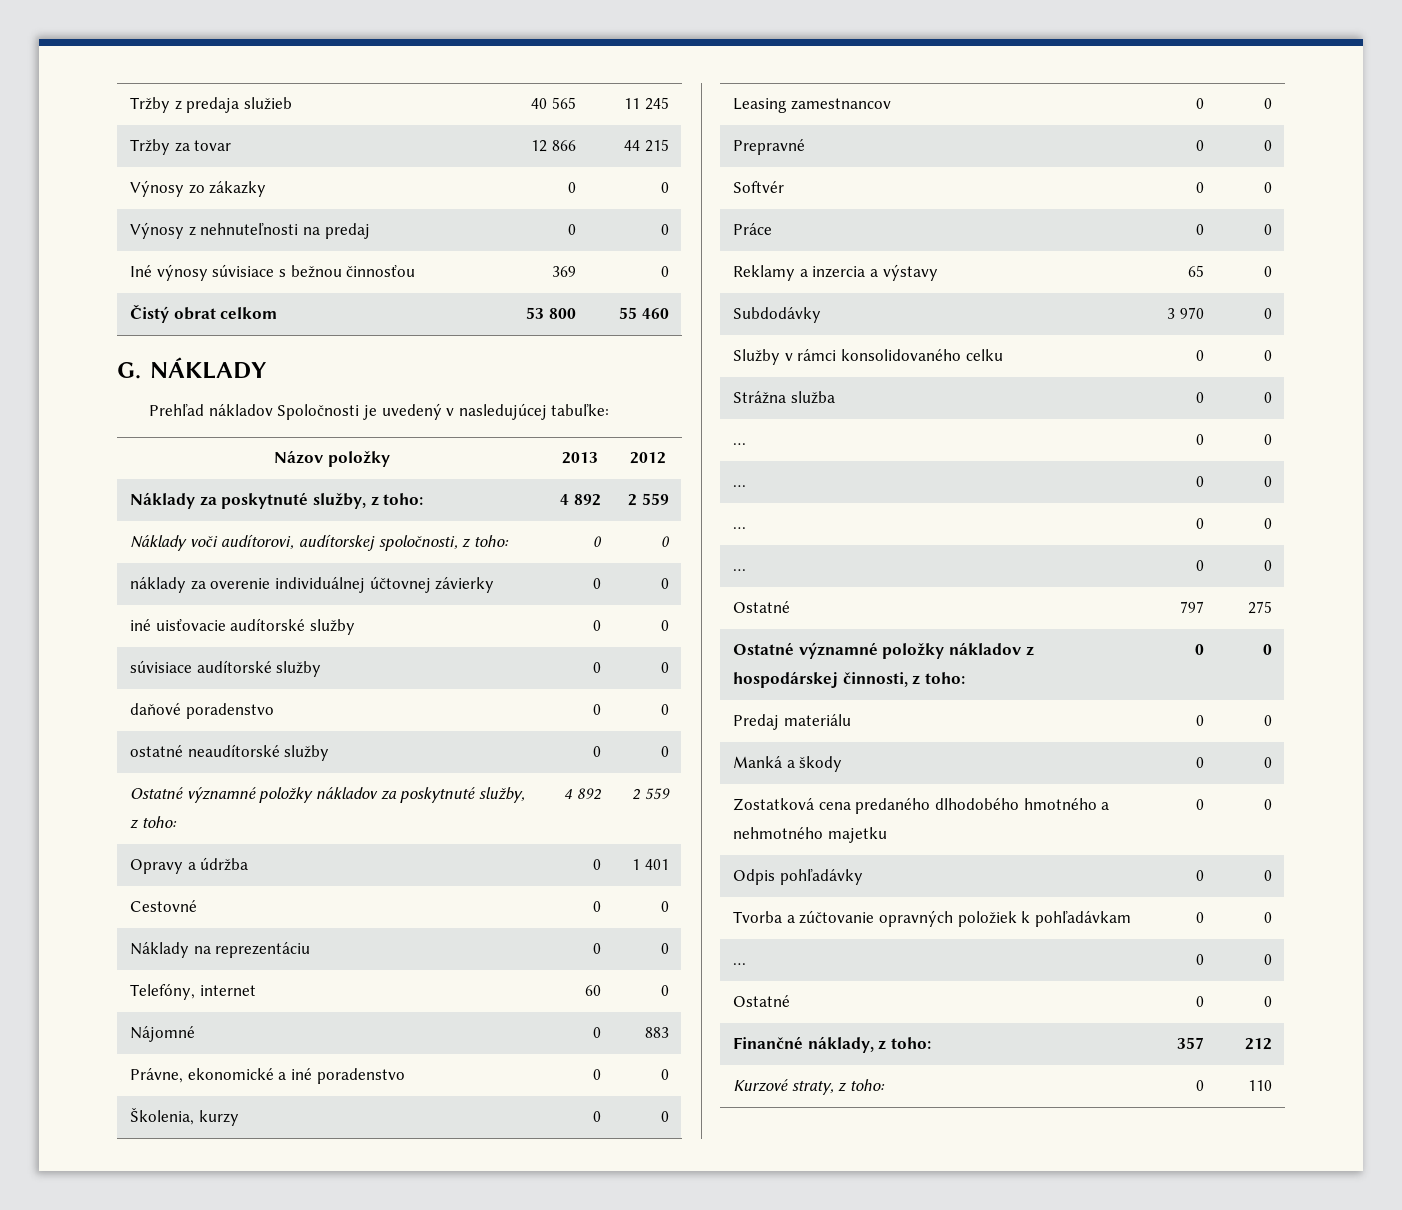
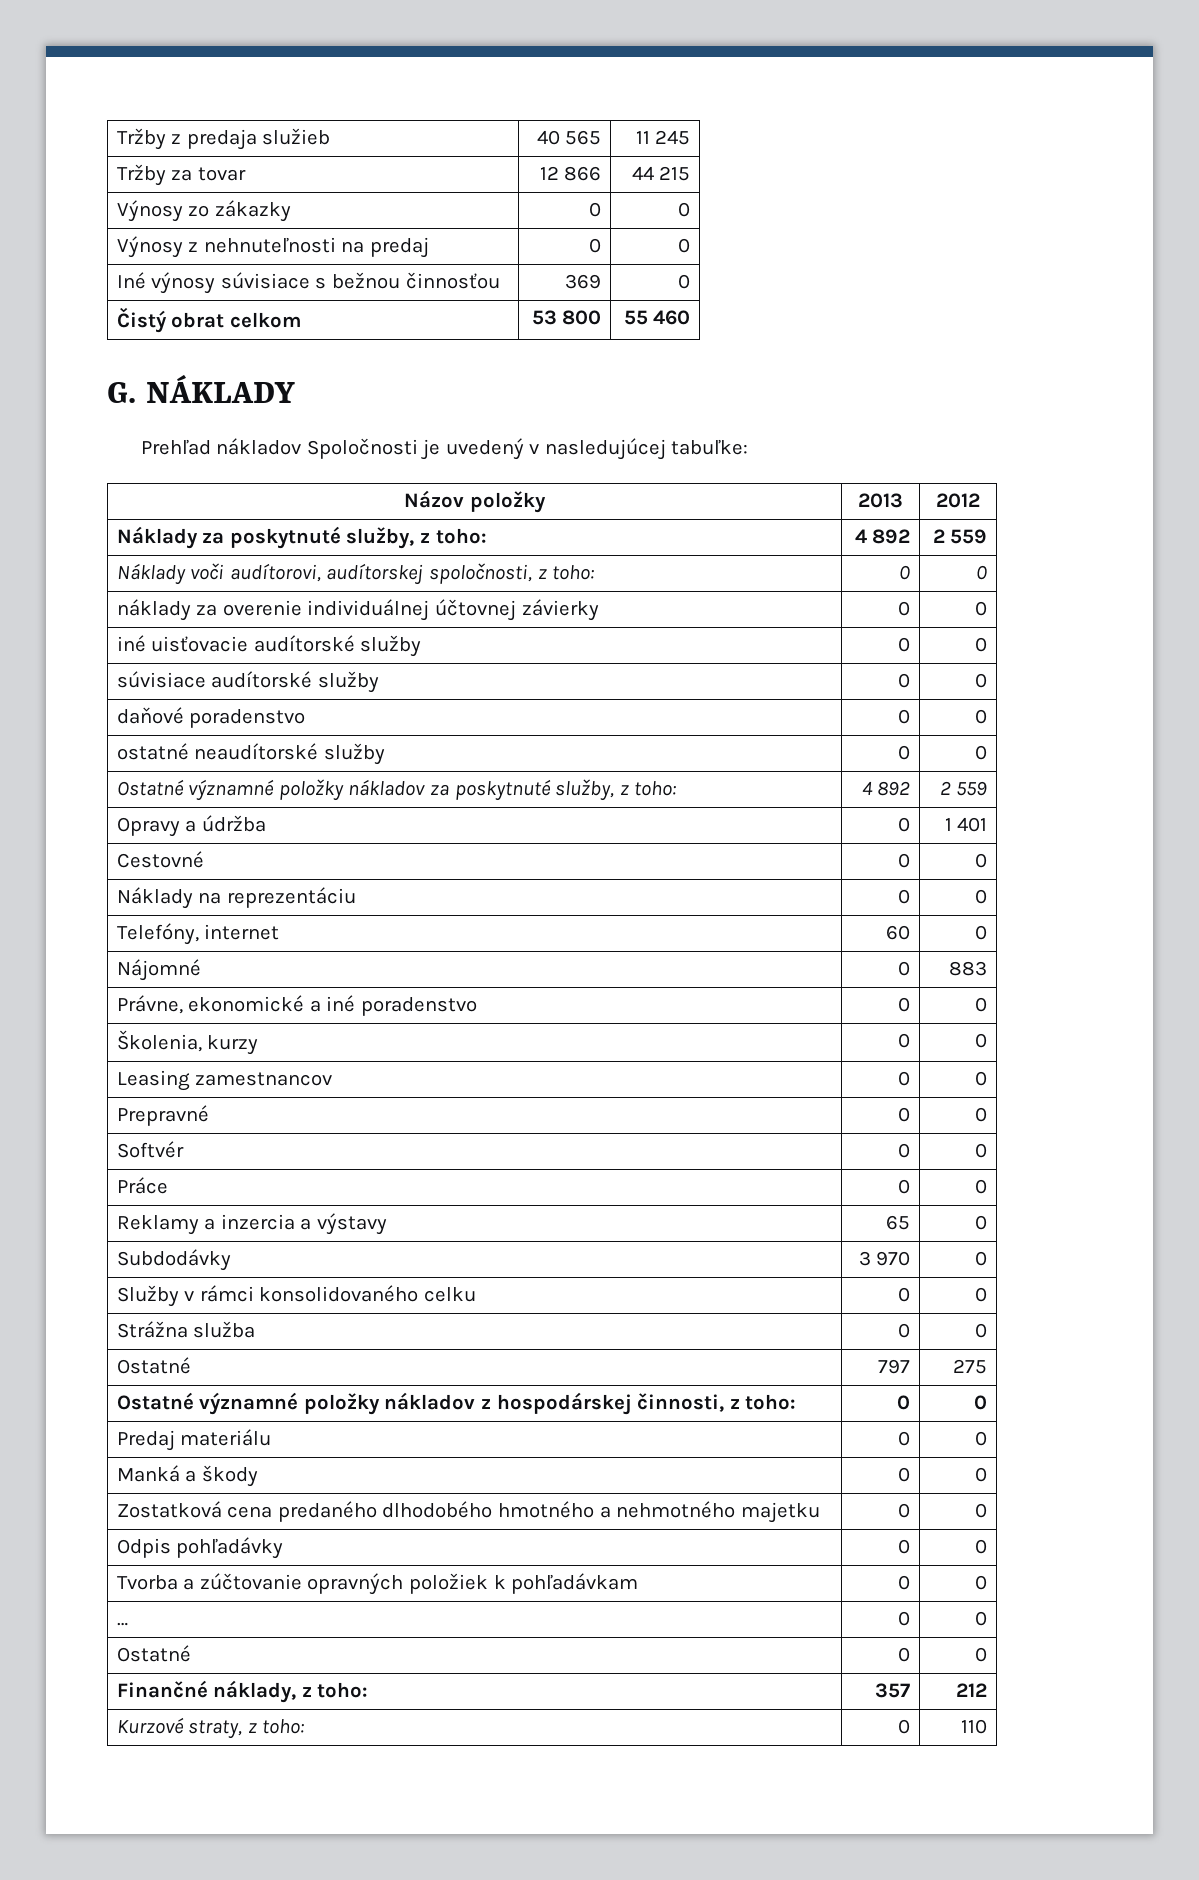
[733,443,747,445] [1195,434,1204,445] [1263,434,1272,445] [733,485,747,487] [1195,476,1204,487] [1263,476,1272,487] [733,527,747,529] [1195,518,1204,529] [1263,518,1272,529] [733,569,747,571] [1195,560,1204,571] [1263,560,1272,571] // … | 0 | 0 // … | 0 | 0 // … | 0 | 0 // … | 0 | 0 -> (988, 1330) none

